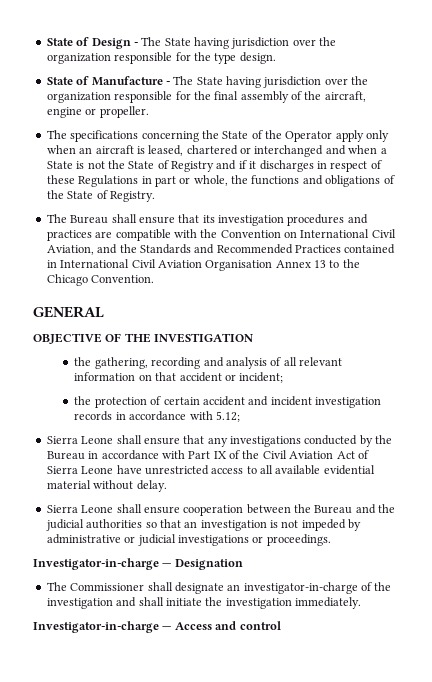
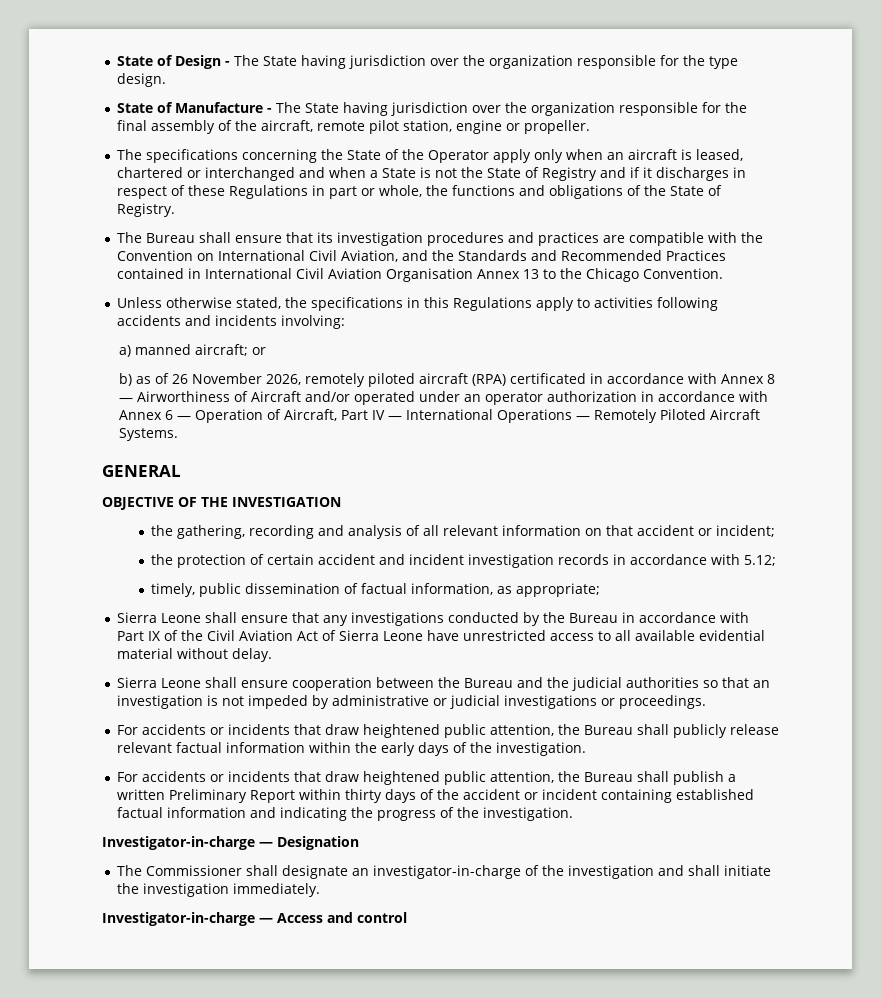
(366, 96) none -> [316,120,452,134] remote pilot station,
(155, 279) none -> [116,297,718,311] [116,315,345,329] [119,344,267,357] [119,373,776,387] [119,391,769,405] [119,409,761,423] [119,428,179,441] // Unless otherwise stated, the specifications in this Regulations apply to activities following accidents and incidents involving: // a) manned aircraft; or // b) as of 26 November 2026, remotely piloted aircraft (RPA) certificated in accordance with Annex 8 — Airworthiness of Aircraft and/or operated under an operator authorization in accordance with Annex 6 — Operation of Aircraft, Part IV — International Operations — Remotely Piloted Aircraft Systems.
(240, 416) none -> [151,583,601,597] // timely, public dissemination of factual information, as appropriate;
(331, 540) none -> [116,724,779,738] [116,742,586,756] [116,771,736,785] [116,789,754,803] [116,807,573,821] // For accidents or incidents that draw heightened public attention, the Bureau shall publicly release relevant factual information within the early days of the investigation. // For accidents or incidents that draw heightened public attention, the Bureau shall publish a written Preliminary Report within thirty days of the accident or incident containing established factual information and indicating the progress of the investigation.

